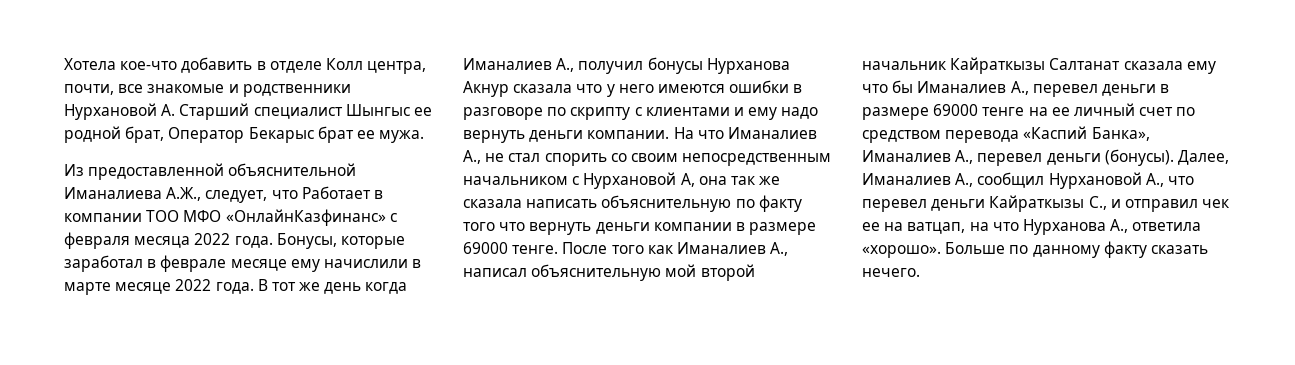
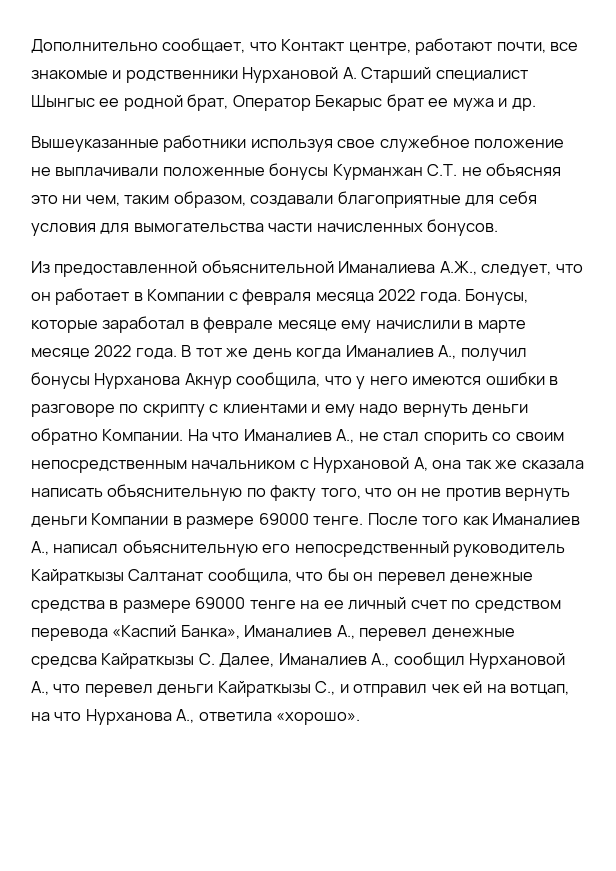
[64,57,427,74] Хотела кое-что добавить в отделе Колл центра, -> [31,38,493,55] Дополнительно сообщает, что Контакт центре, работают
[379,130,425,143] мужа. -> [452,98,536,111] [31,135,565,152] [31,163,562,180] [31,191,537,208] [31,219,499,236] мужа и др. // Вышеуказанные работники используя свое служебное положение не выплачивали положенные бонусы Курманжан С.Т. не объясняя это ни чем, таким образом, создавали благоприятные для себя условия для вымогательства части начисленных бонусов.
[301,186,383,199] [64,209,386,226] Работает в компании ТОО МФО «ОнлайнКазфинанс» -> [31,288,225,305] он работает в Компании
[513,84,573,93] сказала -> [236,372,321,387] сообщила,
[587,130,670,139] компании. -> [31,428,184,445] обратно Компании.
[463,222,732,235] того что вернуть деньги компании -> [320,488,571,501] [31,513,169,527] того, что он не против вернуть деньги Компании
[665,264,755,281] [862,57,1216,74] [862,80,1156,97] мой второй начальник Кайраткызы Салтанат сказала ему что бы Иманалиев А., перевел деньги -> [262,541,566,557] [31,568,534,585] [31,600,105,613] его непосредственный руководитель Кайраткызы Салтанат сообщила, что бы он перевел денежные средства
[1046,149,1174,166] деньги (бонусы). -> [431,628,515,639] [31,653,215,669] денежные средсва Кайраткызы С.
[862,222,966,234] ее на ватцап, -> [463,681,570,695] ей на вотцап,
[945,241,1208,258] [862,268,920,277] Больше по данному факту сказать нечего. -> (361, 718) none

